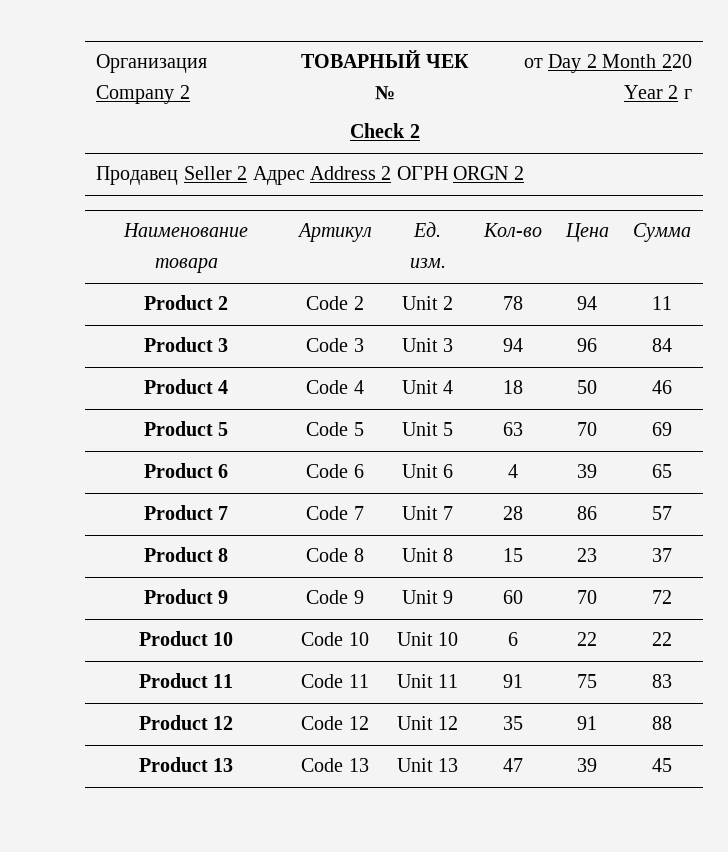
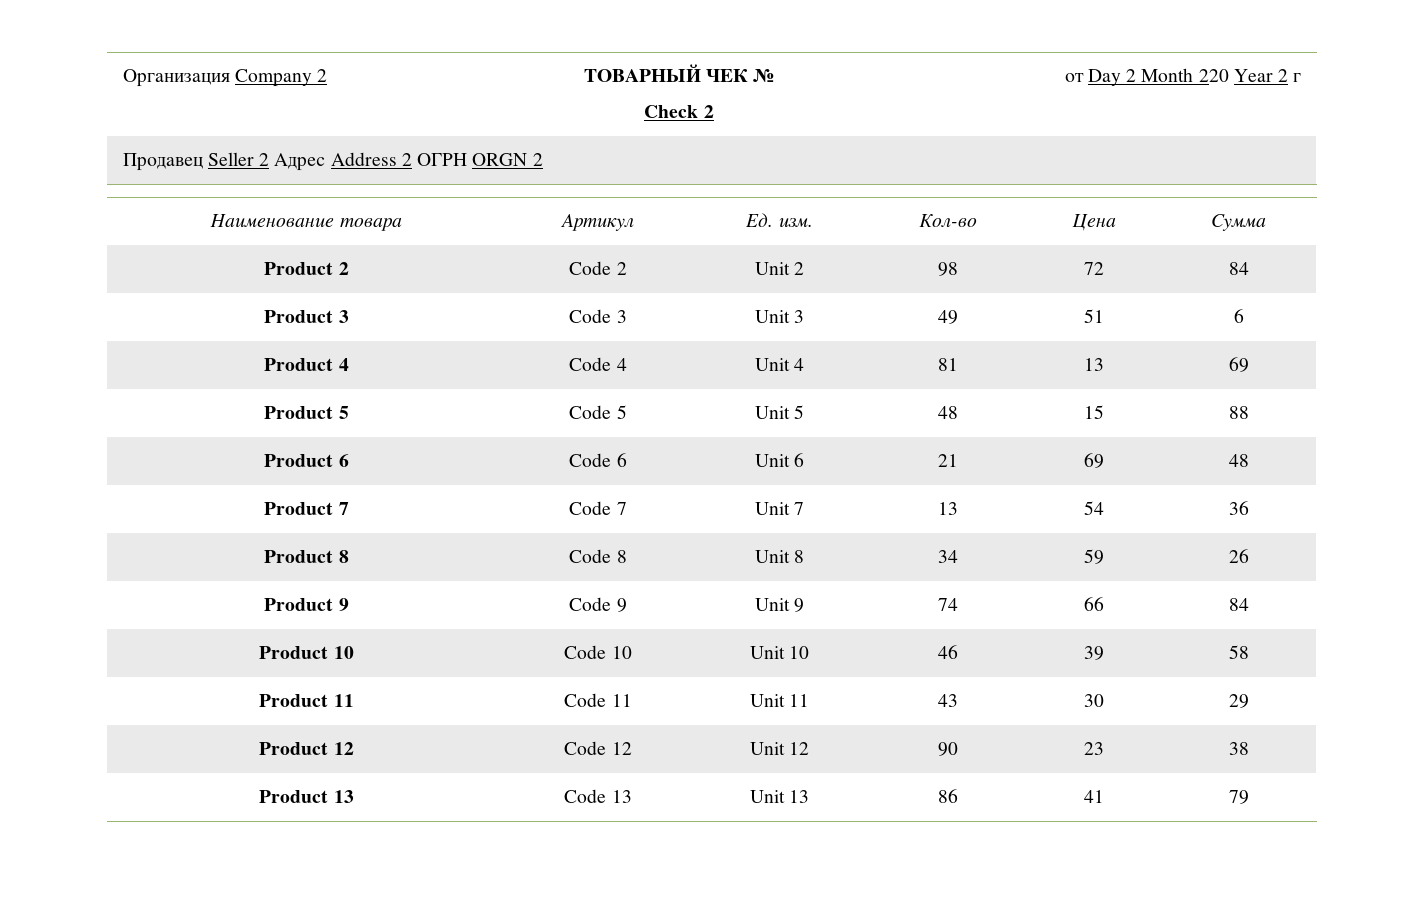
[502,296,523,310] [577,296,597,310] [651,296,672,310] 78 | 94 | 11 -> [938,262,958,276] [1084,262,1104,275] [1228,262,1249,275] 98 | 72 | 84
[502,338,523,352] [577,338,597,352] [651,338,672,352] 94 | 96 | 84 -> [938,310,958,324] [1084,309,1104,323] [1233,309,1244,323] 49 | 51 | 6
[502,380,523,394] [577,380,597,394] [651,380,672,394] 18 | 50 | 46 -> [938,358,958,371] [1084,358,1104,371] [1228,357,1249,372] 81 | 13 | 69
[502,422,523,436] [577,422,597,436] [651,422,672,436] 63 | 70 | 69 -> [938,406,958,419] [1084,405,1104,419] [1228,406,1249,419] 48 | 15 | 88
[507,464,518,478] [577,464,597,478] [651,464,672,478] 4 | 39 | 65 -> [938,454,958,467] [1084,453,1104,468] [1228,454,1249,467] 21 | 69 | 48
[502,506,523,520] [577,506,597,520] [651,506,672,520] 28 | 86 | 57 -> [938,502,958,515] [1084,501,1104,515] [1228,501,1249,515] 13 | 54 | 36
[502,548,523,562] [577,548,597,562] [651,548,672,562] 15 | 23 | 37 -> [938,550,958,563] [1084,549,1104,564] [1228,549,1249,563] 34 | 59 | 26
[502,590,523,604] [577,590,597,604] [651,590,672,604] 60 | 70 | 72 -> [938,598,958,611] [1084,597,1104,611] [1228,598,1249,611] 74 | 66 | 84
[507,632,518,646] [577,632,597,646] [651,632,672,646] 6 | 22 | 22 -> [938,645,958,659] [1084,646,1104,660] [1228,645,1249,659] 46 | 39 | 58
[502,674,523,688] [577,674,597,688] [651,674,672,688] 91 | 75 | 83 -> [938,694,958,707] [1084,694,1104,707] [1228,694,1249,708] 43 | 30 | 29
[502,716,523,730] [577,716,597,730] [651,716,672,730] 35 | 91 | 88 -> [938,742,958,756] [1084,742,1104,755] [1228,742,1249,755] 90 | 23 | 38
[502,758,523,772] [577,758,597,772] [651,758,672,772] 47 | 39 | 45 -> [938,789,958,803] [1084,790,1104,803] [1228,790,1249,804] 86 | 41 | 79

